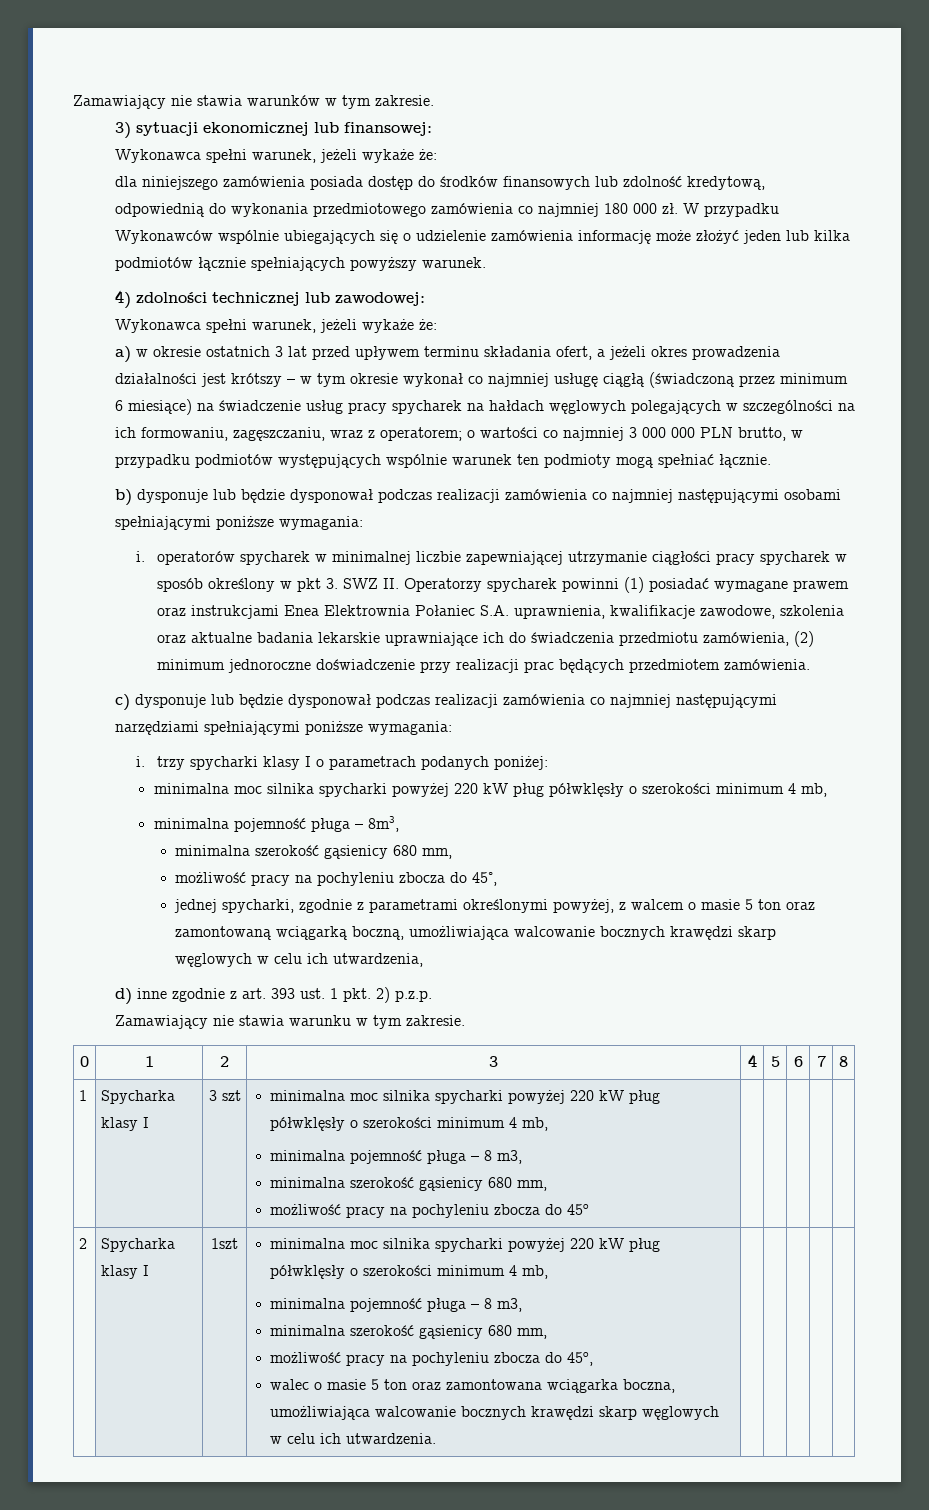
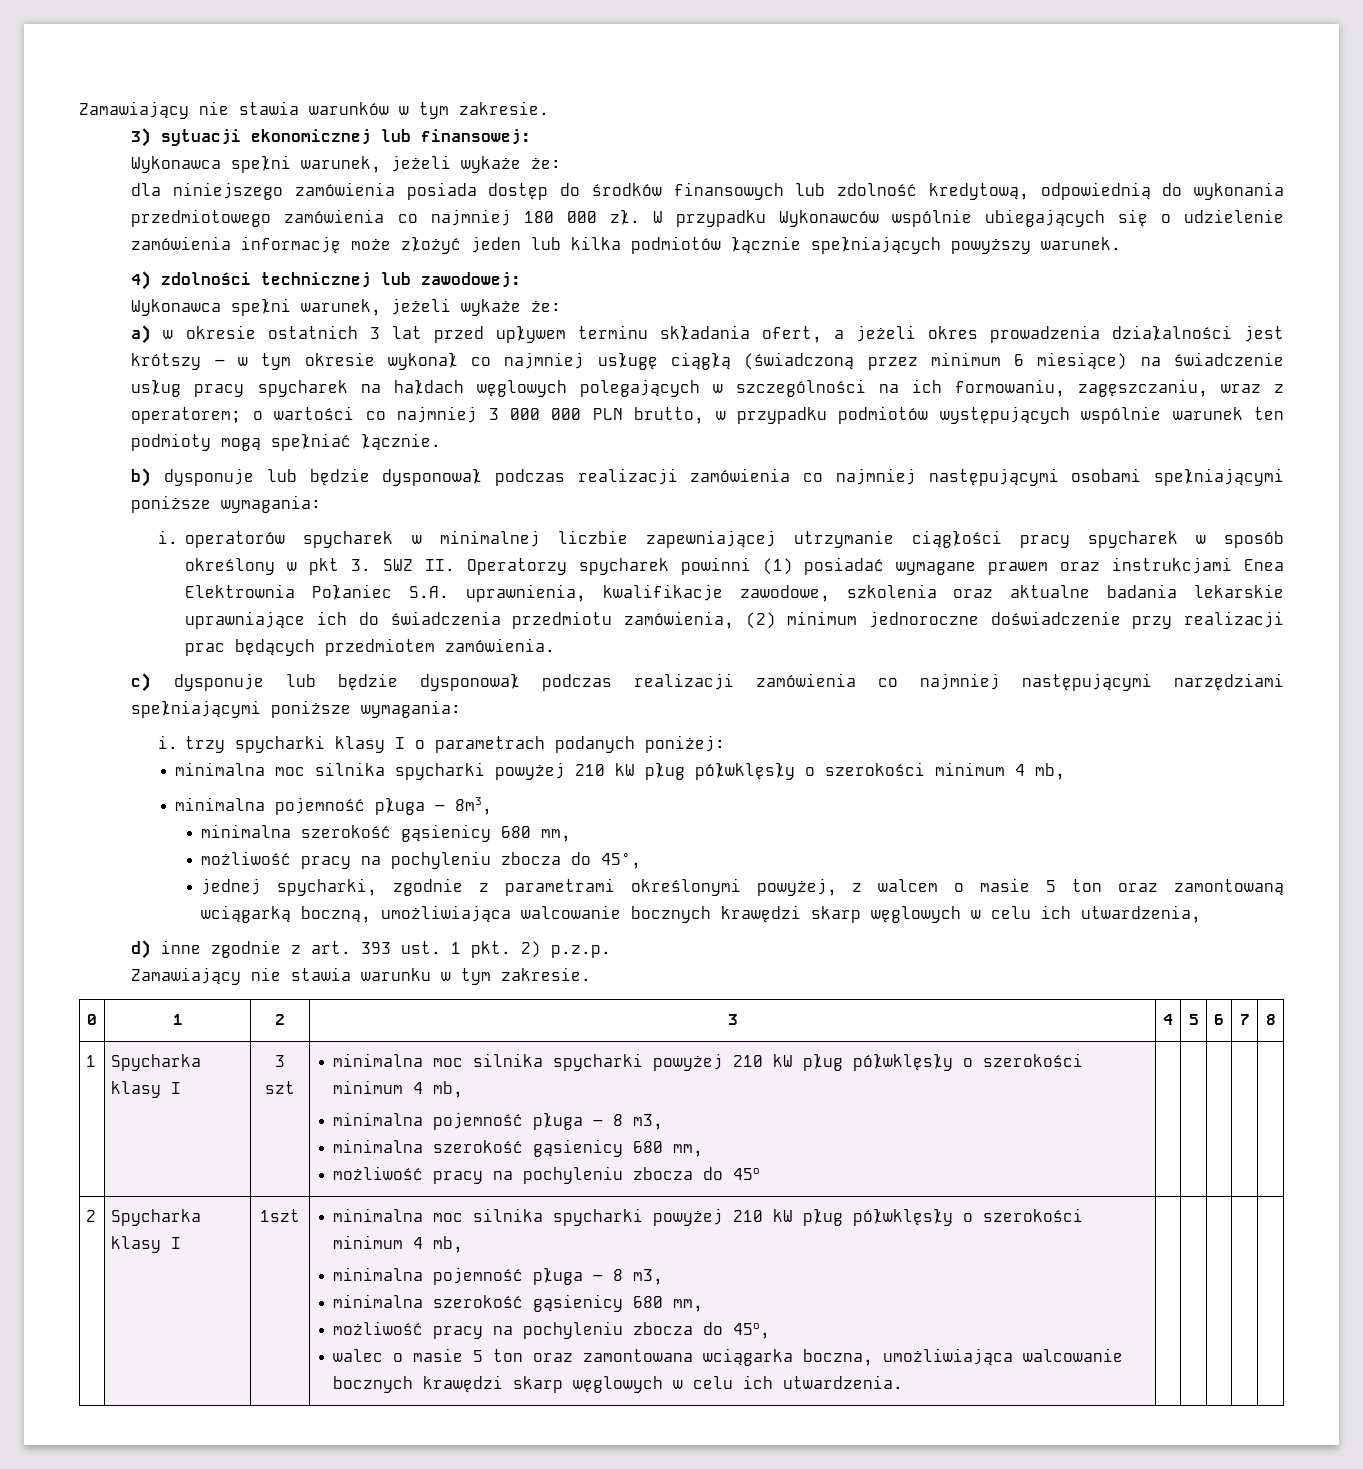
[453,783,478,794] 220 -> [574,764,605,776] 210
[570,1090,595,1101] 220 -> [733,1055,764,1067] 210
[570,1238,595,1249] 220 -> [733,1210,764,1222] 210

